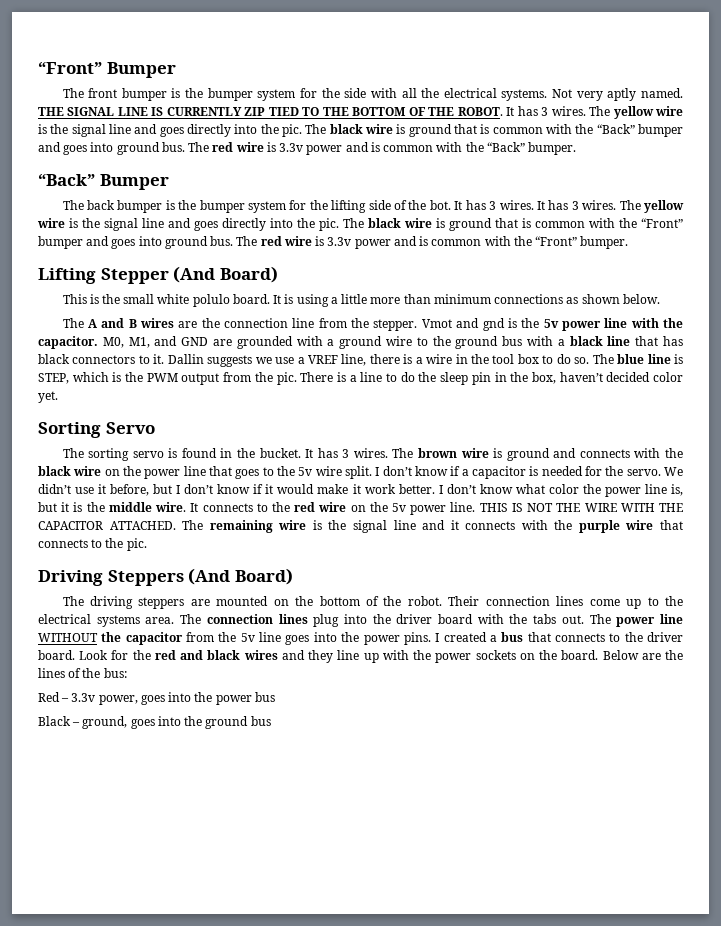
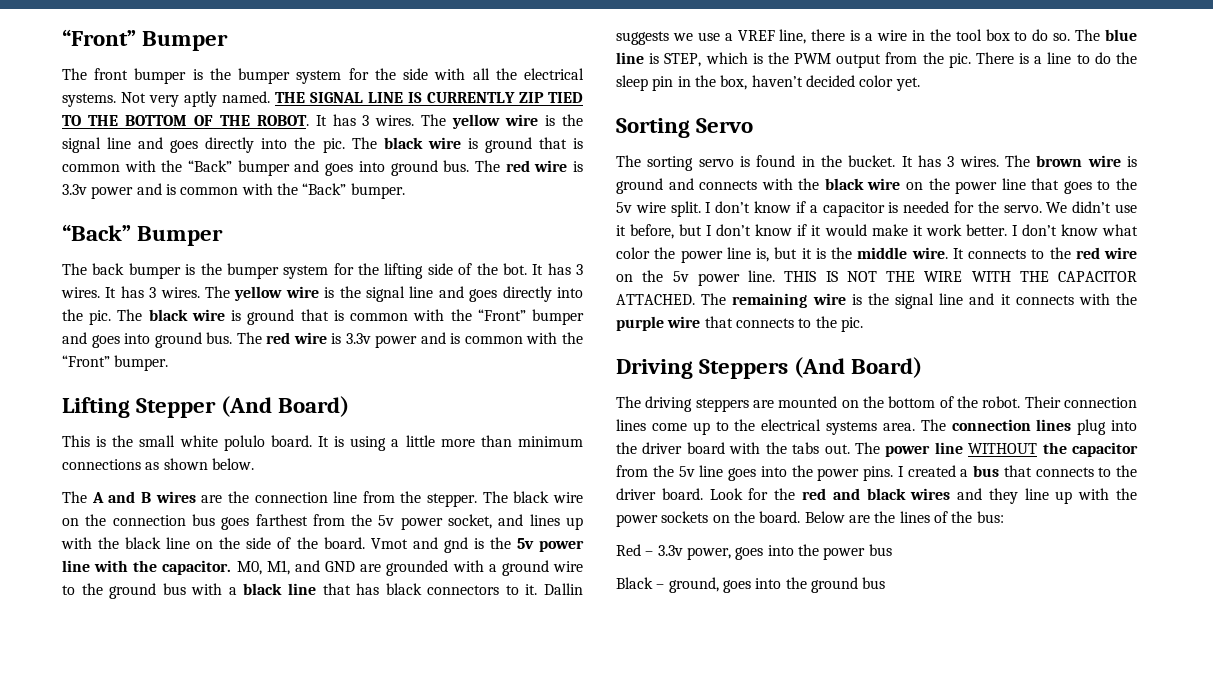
(418, 325) none -> [482,491,584,503] [62,514,584,530] [61,537,365,549] The black wire on the connection bus goes farthest from the 5v power socket, and lines up with the black line on the side of the board.

